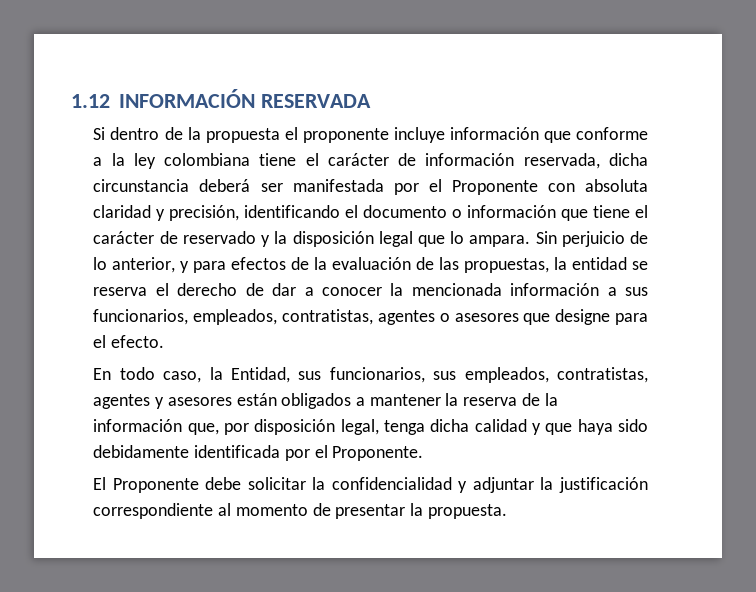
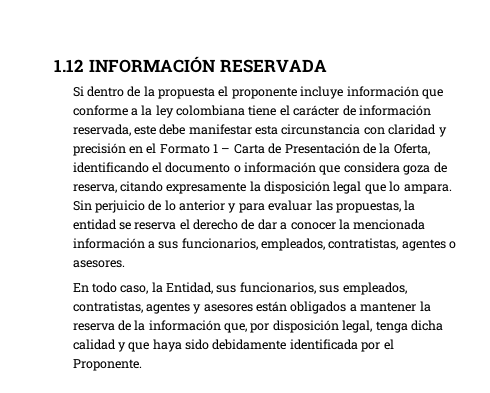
[609,153,648,166] [93,179,649,195] [93,205,240,221] dicha circunstancia deberá ser manifestada por el Proponente con absoluta claridad y precisión, -> [133,124,447,137] [72,143,430,156] este debe manifestar esta circunstancia con claridad y precisión en el Formato 1 – Carta de Presentación de la Oferta,
[593,205,649,218] [93,231,271,247] tiene el carácter de reservado y -> [343,162,447,175] [72,181,247,194] considera goza de reserva, citando expresamente
[112,257,176,273] anterior, -> [179,200,226,211] anterior
[231,257,435,270] efectos de la evaluación de -> [268,200,313,211] evaluar
[454,309,649,325] [93,335,165,348] asesores que designe para el efecto. -> [72,260,125,268] asesores.
[93,477,649,493] [93,503,507,519] // El Proponente debe solicitar la confidencialidad y adjuntar la justificación correspondiente al momento de presentar la propuesta. -> (142, 365) none

